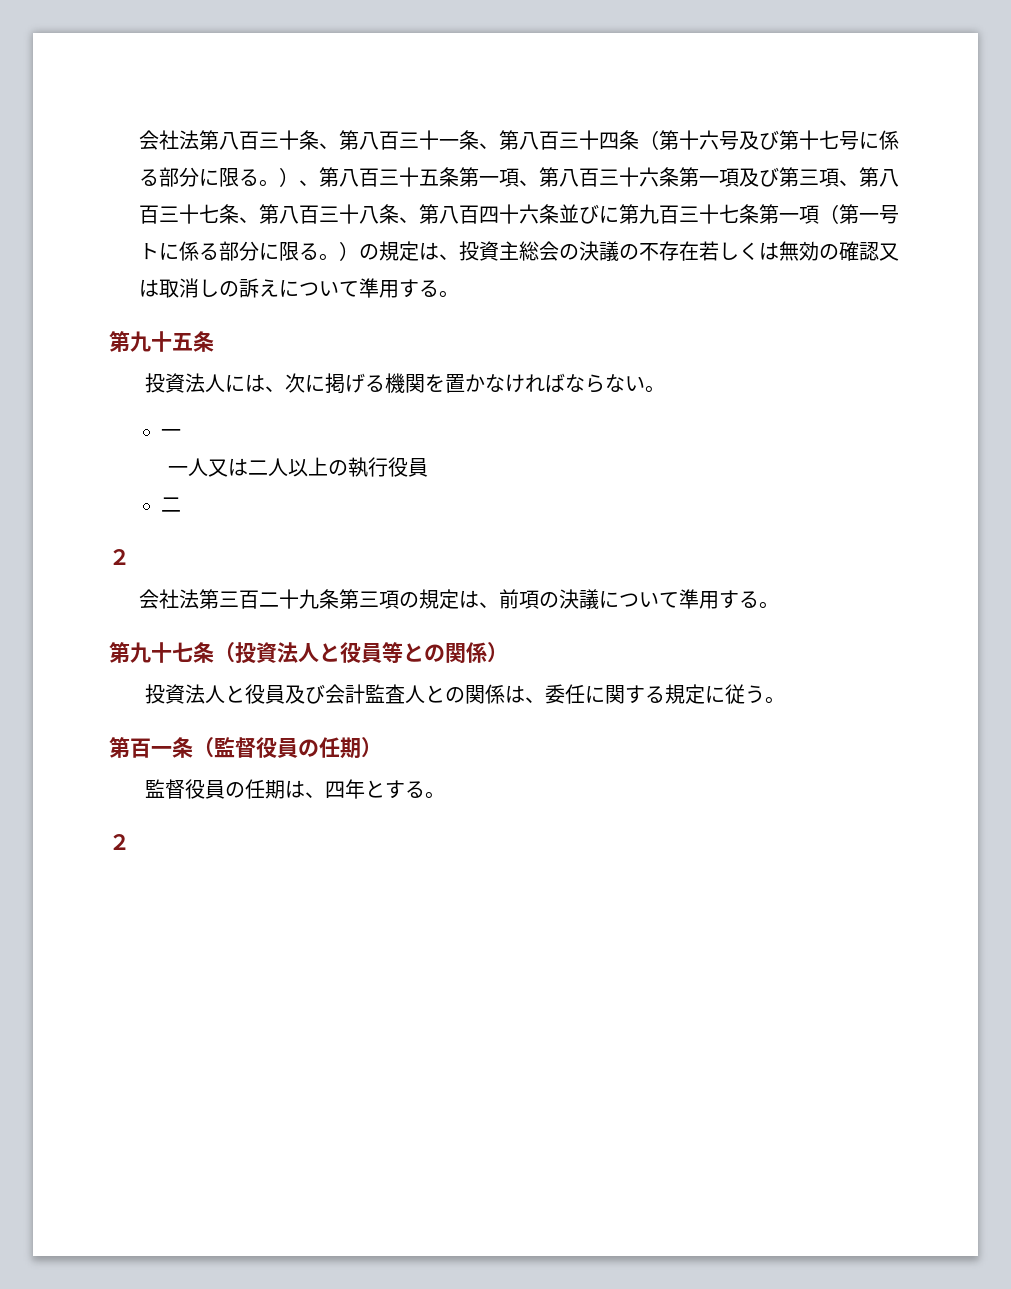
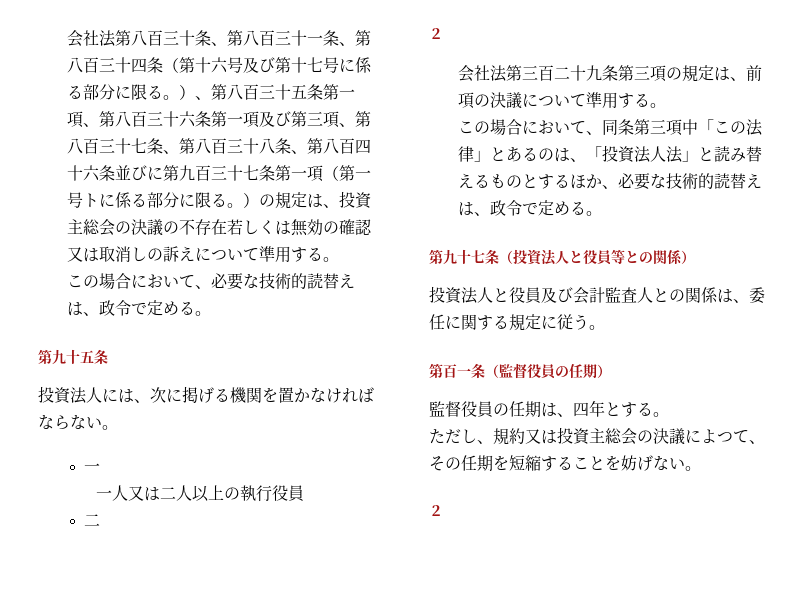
(459, 294) none -> [66,273,355,290] [66,300,211,316] // この場合において、必要な技術的読替えは、政令で定める。
(779, 605) none -> [457,119,763,136] [457,145,762,163] [457,173,762,190] [457,200,602,216] // この場合において、同条第三項中「この法律」とあるのは、「投資法人法」と読み替えるものとするほか、必要な技術的読替えは、政令で定める。
(445, 795) none -> [429,427,765,445] [429,455,701,471] // ただし、規約又は投資主総会の決議によつて、その任期を短縮することを妨げない。

